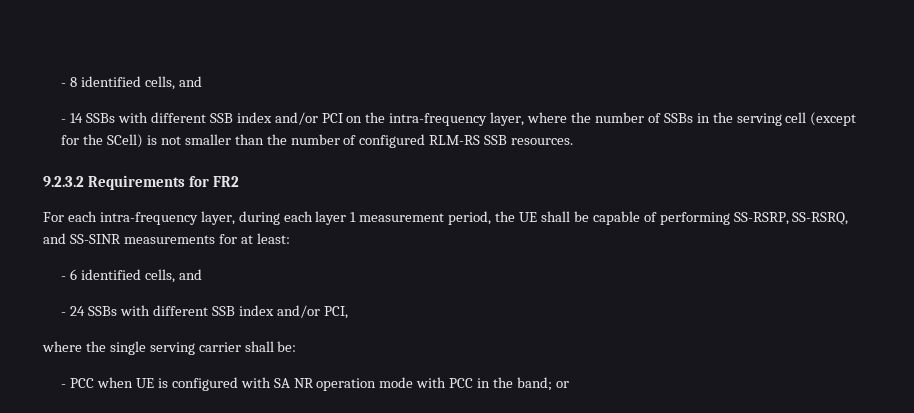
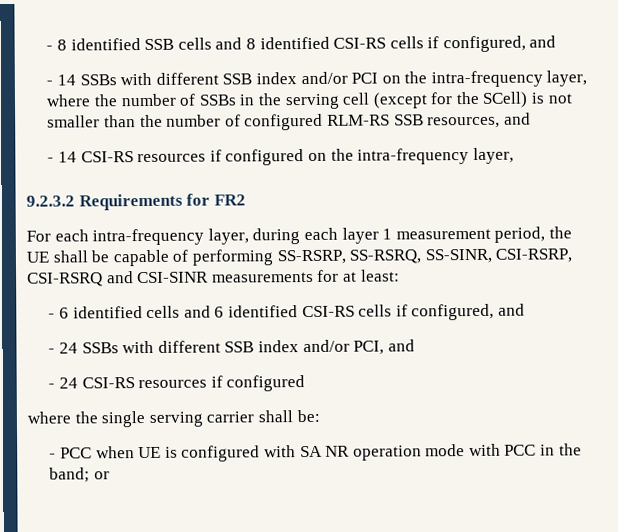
[144,76,175,90] cells, -> [144,35,526,53] SSB cells and 8 identified CSI-RS cells if configured,
[511,138,574,145] resources. -> [427,112,531,129] [47,147,514,166] resources, and // - 14 CSI-RS resources if configured on the intra-frequency layer,
[43,233,121,244] and SS-SINR -> [424,248,573,264] [27,271,210,287] SS-SINR, CSI-RSRP, CSI-RSRQ and CSI-SINR
[144,269,175,283] cells, -> [146,303,495,321] cells and 6 identified CSI-RS cells if configured,
(348, 312) none -> [387,339,415,352] [48,375,306,392] and // - 24 CSI-RS resources if configured

